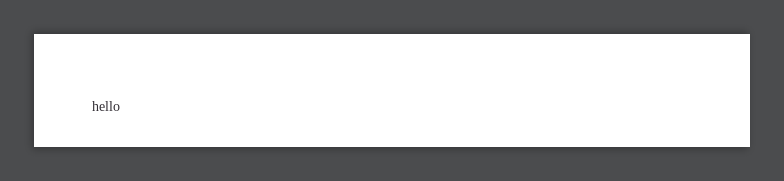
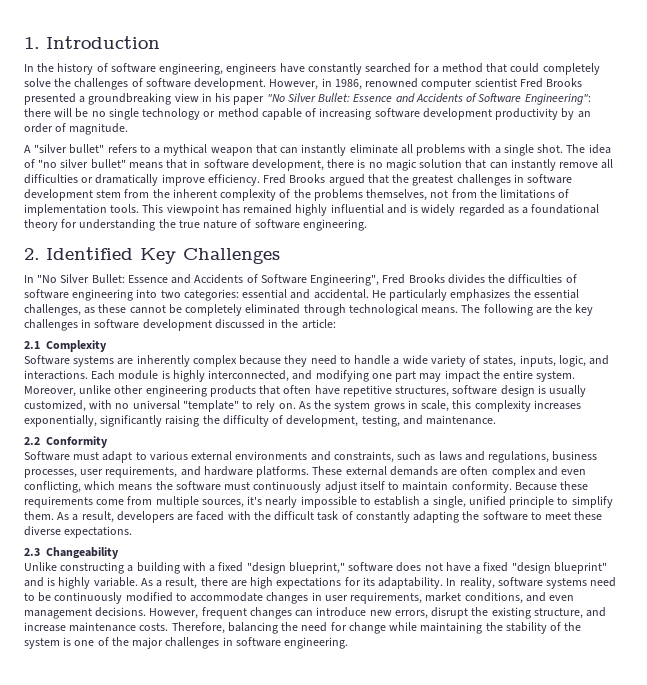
[92,101,120,111] hello -> [24,36,160,49] [24,63,600,75] [24,78,583,90] [24,93,591,105] [24,108,591,120] [24,123,129,135] [24,144,611,156] [24,159,614,171] [24,174,573,186] [24,189,570,201] [24,204,600,216] [24,219,367,231] [24,247,280,264] [24,274,577,286] [24,289,579,301] [24,304,594,316] [24,319,336,331] [24,340,107,352] [24,355,610,367] [24,370,576,382] [24,385,587,397] [24,400,581,412] [24,415,497,427] [24,436,108,448] [24,451,598,463] [24,466,587,478] [24,481,589,493] [24,496,613,508] [24,511,603,523] [24,526,133,538] [24,547,119,559] [24,562,607,574] [24,577,617,589] [24,592,575,604] [24,607,607,619] [24,622,582,634] [24,637,349,649] 1. Introduction // In the history of software engineering, engineers have constantly searched for a method that could completely solve the challenges of software development. However, in 1986, renowned computer scientist Fred Brooks presented a groundbreaking view in his paper "No Silver Bullet: Essence and Accidents of Software Engineering": there will be no single technology or method capable of increasing software development productivity by an order of magnitude. // A "silver bullet" refers to a mythical weapon that can instantly eliminate all problems with a single shot. The idea of "no silver bullet" means that in software development, there is no magic solution that can instantly remove all difficulties or dramatically improve efficiency. Fred Brooks argued that the greatest challenges in software development stem from the inherent complexity of the problems themselves, not from the limitations of implementation tools. This viewpoint has remained highly influential and is widely regarded as a foundational theory for understanding the true nature of software engineering. // 2. Identified Key Challenges // In "No Silver Bullet: Essence and Accidents of Software Engineering", Fred Brooks divides the difficulties of software engineering into two categories: essential and accidental. He particularly emphasizes the essential challenges, as these cannot be completely eliminated through technological means. The following are the key challenges in software development discussed in the article: // 2.1 Complexity // Software systems are inherently complex because they need to handle a wide variety of states, inputs, logic, and interactions. Each module is highly interconnected, and modifying one part may impact the entire system. Moreover, unlike other engineering products that often have repetitive structures, software design is usually customized, with no universal "template" to rely on. As the system grows in scale, this complexity increases exponentially, significantly raising the difficulty of development, testing, and maintenance. // 2.2 Conformity // Software must adapt to various external environments and constraints, such as laws and regulations, business processes, user requirements, and hardware platforms. These external demands are often complex and even conflicting, which means the software must continuously adjust itself to maintain conformity. Because these requirements come from multiple sources, it's nearly impossible to establish a single, unified principle to simplify them. As a result, developers are faced with the difficult task of constantly adapting the software to meet these diverse expectations. // 2.3 Changeability // Unlike constructing a building with a fixed "design blueprint," software does not have a fixed "design blueprint" and is highly variable. As a result, there are high expectations for its adaptability. In reality, software systems need to be continuously modified to accommodate changes in user requirements, market conditions, and even management decisions. However, frequent changes can introduce new errors, disrupt the existing structure, and increase maintenance costs. Therefore, balancing the need for change while maintaining the stability of the system is one of the major challenges in software engineering.

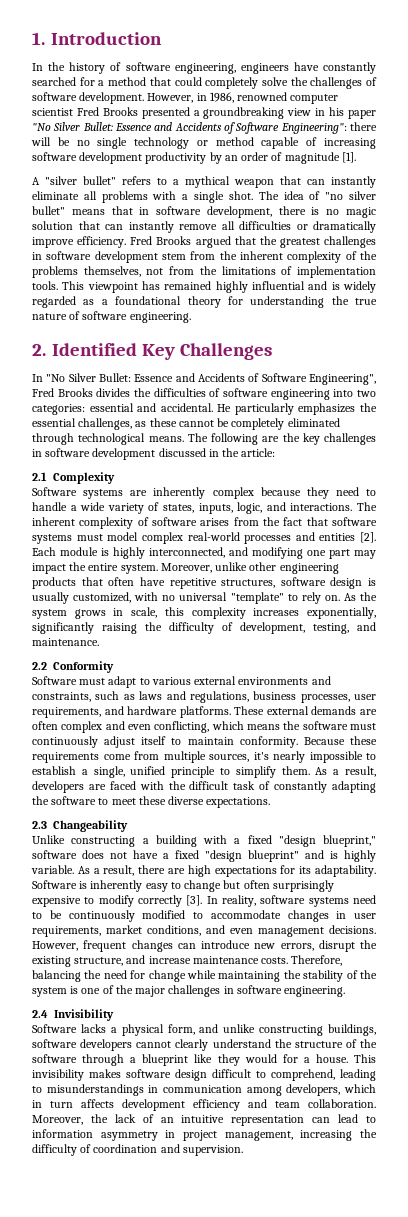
[69,123,129,135] magnitude. -> [284,152,356,164] magnitude [1].
(88, 375) none -> [357,502,377,511] [32,517,377,529] [32,532,376,544] The inherent complexity of software arises from the fact that software systems must model complex real-world processes and entities [2].
(444, 583) none -> [32,880,334,892] [32,895,203,907] Software is inherently easy to change but often surprisingly expensive to modify correctly [3].
(349, 643) none -> [32,1009,114,1021] [32,1024,376,1036] [32,1039,377,1051] [32,1054,376,1066] [32,1069,376,1081] [32,1084,376,1096] [32,1099,376,1111] [32,1114,377,1126] [32,1129,377,1141] [32,1144,243,1156] // 2.4 Invisibility // Software lacks a physical form, and unlike constructing buildings, software developers cannot clearly understand the structure of the software through a blueprint like they would for a house. This invisibility makes software design difficult to comprehend, leading to misunderstandings in communication among developers, which in turn affects development efficiency and team collaboration. Moreover, the lack of an intuitive representation can lead to information asymmetry in project management, increasing the difficulty of coordination and supervision.

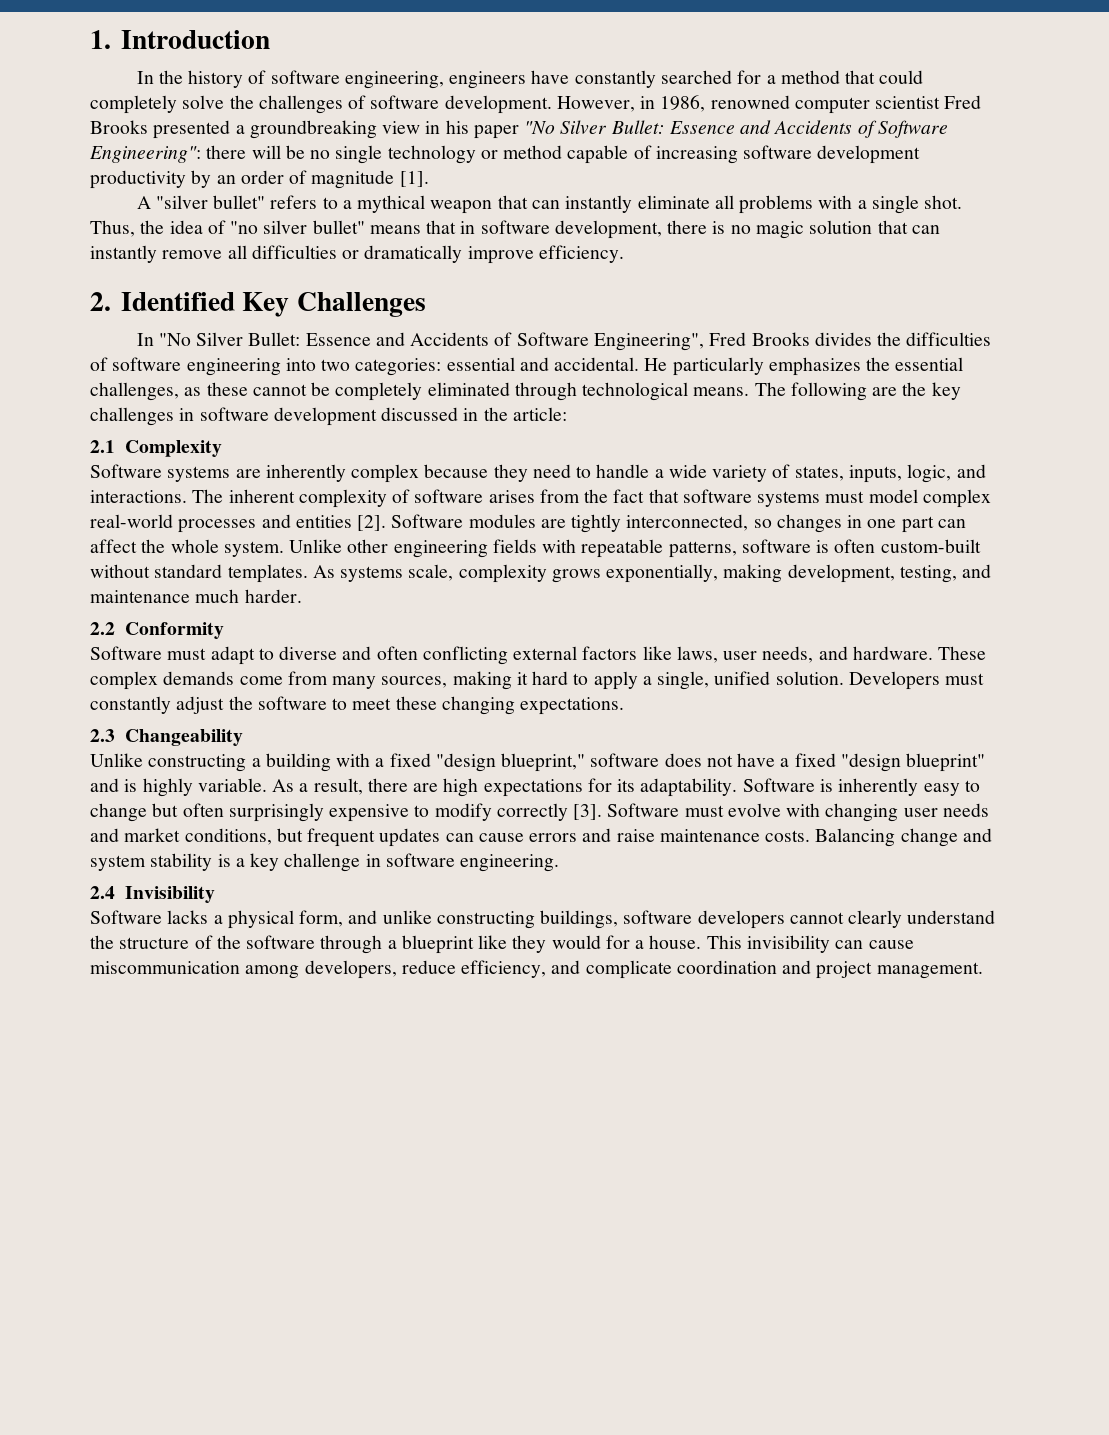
[258,191,279,200] The -> [90,220,165,237] Thus, the
[130,236,376,248] [32,251,377,263] [32,266,377,278] [32,281,376,293] [32,296,377,308] [32,311,191,323] Fred Brooks argued that the greatest challenges in software development stem from the inherent complexity of the problems themselves, not from the limitations of implementation tools. This viewpoint has remained highly influential and is widely regarded as a foundational theory for understanding the true nature of software engineering. -> (624, 254) none
[32,547,376,559] [32,562,339,574] [32,577,376,589] [32,592,378,604] [32,607,377,619] [32,622,376,634] [32,638,99,646] Each module is highly interconnected, and modifying one part may impact the entire system. Moreover, unlike other engineering products that often have repetitive structures, software design is usually customized, with no universal "template" to rely on. As the system grows in scale, this complexity increases exponentially, significantly raising the difficulty of development, testing, and maintenance. -> [391,514,966,533] [90,539,981,558] [90,564,992,583] [90,589,302,603] Software modules are tightly interconnected, so changes in one part can affect the whole system. Unlike other engineering fields with repeatable patterns, software is often custom-built without standard templates. As systems scale, complexity grows exponentially, making development, testing, and maintenance much harder.
[151,676,331,685] [32,691,376,703] [32,706,377,718] [32,721,376,733] [32,736,377,748] [32,751,376,763] [32,766,377,778] [32,781,376,793] various external environments and constraints, such as laws and regulations, business processes, user requirements, and hardware platforms. These external demands are often complex and even conflicting, which means the software must continuously adjust itself to maintain conformity. Because these requirements come from multiple sources, it's nearly impossible to establish a single, unified principle to simplify them. As a result, developers are faced with the difficult task of constantly adapting -> [279,646,987,665] [90,671,985,690] [90,696,225,714] diverse and often conflicting external factors like laws, user needs, and hardware. These complex demands come from many sources, making it hard to apply a single, unified solution. Developers must constantly adjust
[168,796,205,805] diverse -> [441,696,515,715] changing
[206,895,376,907] [32,910,376,922] [32,925,376,937] [32,940,377,952] [32,955,343,967] [32,970,377,982] [32,985,221,997] In reality, software systems need to be continuously modified to accommodate changes in user requirements, market conditions, and even management decisions. However, frequent changes can introduce new errors, disrupt the existing structure, and increase maintenance costs. Therefore, balancing the need for change while maintaining the stability of the system is one of the major challenges -> [607,803,989,822] [90,828,992,847] [90,853,361,872] Software must evolve with changing user needs and market conditions, but frequent updates can cause errors and raise maintenance costs. Balancing change and system stability is a key challenge
[89,1069,376,1081] [32,1084,376,1096] [32,1099,376,1111] [32,1114,377,1126] [32,1129,377,1141] [32,1144,243,1156] makes software design difficult to comprehend, leading to misunderstandings in communication among developers, which in turn affects development efficiency and team collaboration. Moreover, the lack of an intuitive representation can lead to information asymmetry in project management, increasing the difficulty of coordination and supervision. -> [835,940,914,949] [90,960,983,979] can cause miscommunication among developers, reduce efficiency, and complicate coordination and project management.

